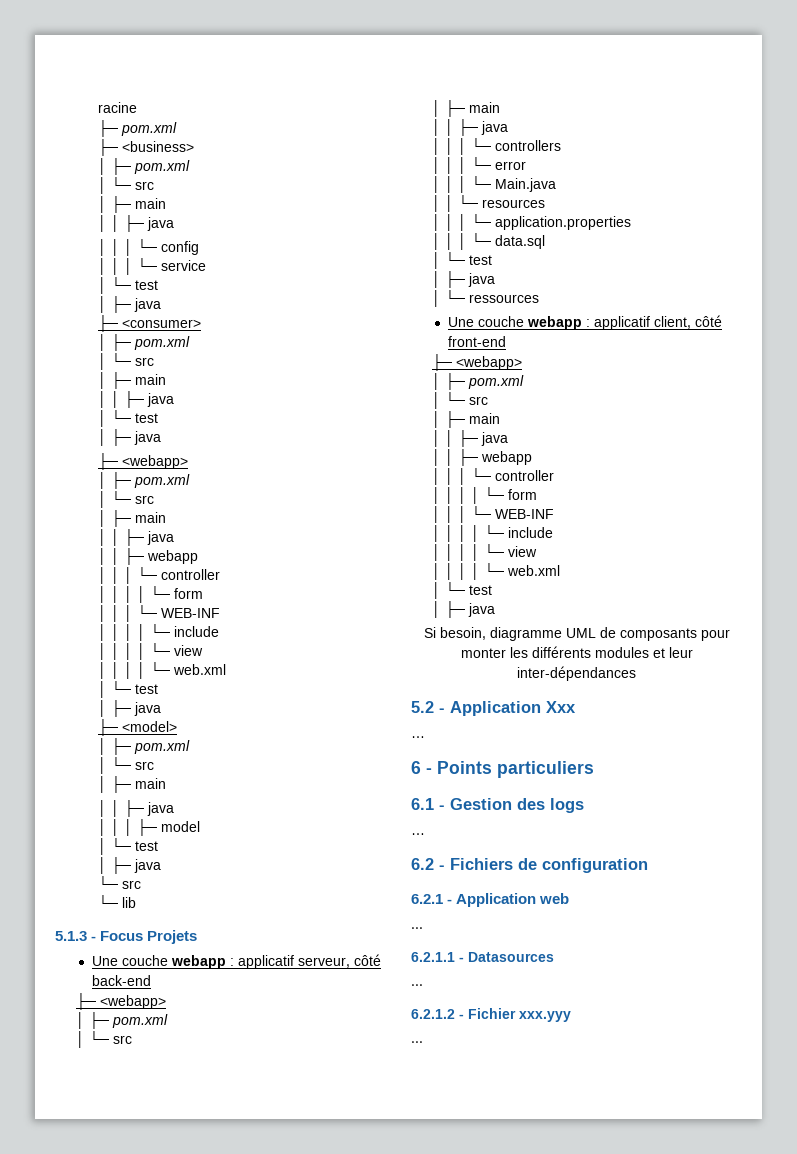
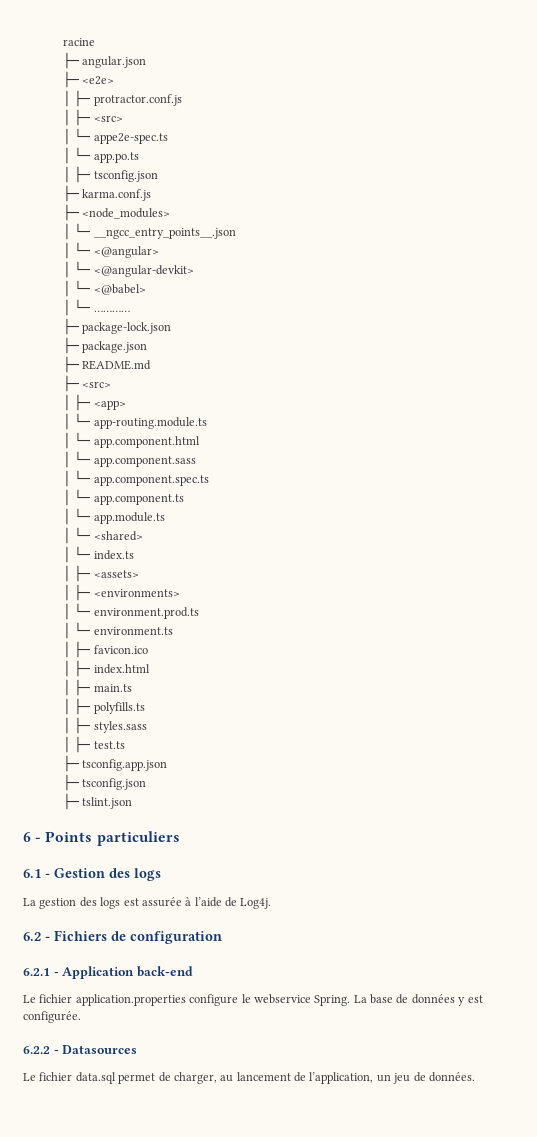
[120,122,177,136] [97,139,194,156] [97,158,190,175] [97,177,154,194] [97,196,166,213] [97,215,174,232] [97,239,199,256] [97,258,206,275] [97,277,158,294] [97,296,161,313] [97,315,201,332] [97,334,190,351] [97,353,154,370] [97,372,166,389] [97,391,174,408] [97,410,158,427] [97,429,161,446] [97,453,188,470] [97,472,190,489] [97,491,154,508] [97,510,166,527] [97,529,174,546] [97,548,198,565] [97,567,220,584] [97,586,203,603] [97,605,220,622] [97,624,219,641] [97,643,203,660] [97,662,226,679] [97,681,158,698] [97,700,161,717] [97,719,177,736] [97,738,190,755] [97,757,154,774] [97,776,166,793] [97,800,174,817] [97,819,200,836] [97,838,158,855] [97,857,161,874] [97,876,141,889] [97,895,136,908] [55,930,198,944] [91,954,381,969] [91,975,151,986] [76,993,167,1010] [76,1012,169,1029] [76,1031,133,1048] [432,100,501,117] [432,119,509,136] [432,138,562,155] [432,157,527,174] [432,176,557,193] [432,195,546,212] [432,214,632,231] [432,233,546,250] [432,252,493,269] [432,271,496,288] [432,290,540,307] [447,315,722,330] [447,336,506,347] [432,354,523,371] [432,373,525,390] [432,392,489,409] [432,411,501,428] [432,430,509,447] [432,449,533,466] [432,468,555,485] [432,487,538,504] [432,506,555,523] [432,525,554,542] [432,544,538,561] [432,563,561,580] [432,582,493,599] [432,601,496,618] [423,627,730,641] [460,646,693,658] [517,666,636,681] [411,701,576,716] [411,736,425,738] pom.xml // ├─ <business> // │ ├─ pom.xml // │ └─ src // │ ├─ main // │ │ ├─ java // │ │ │ └─ config // │ │ │ └─ service // │ └─ test // │ ├─ java // ├─ <consumer> // │ ├─ pom.xml // │ └─ src // │ ├─ main // │ │ ├─ java // │ └─ test // │ ├─ java // ├─ <webapp> // │ ├─ pom.xml // │ └─ src // │ ├─ main // │ │ ├─ java // │ │ ├─ webapp // │ │ │ └─ controller // │ │ │ │ └─ form // │ │ │ └─ WEB-INF // │ │ │ │ └─ include // │ │ │ │ └─ view // │ │ │ │ └─ web.xml // │ └─ test // │ ├─ java // ├─ <model> // │ ├─ pom.xml // │ └─ src // │ ├─ main // │ │ ├─ java // │ │ │ ├─ model // │ └─ test // │ ├─ java // └─ src // └─ lib // 5.1.3 - Focus Projets // Une couche webapp : applicatif serveur, côté back-end // ├─ <webapp> // │ ├─ pom.xml // │ └─ src // │ ├─ main // │ │ ├─ java // │ │ │ └─ controllers // │ │ │ └─ error // │ │ │ └─ Main.java // │ │ └─ resources // │ │ │ └─ application.properties // │ │ │ └─ data.sql // │ └─ test // │ ├─ java // │ └─ ressources // Une couche webapp : applicatif client, côté front-end // ├─ <webapp> // │ ├─ pom.xml // │ └─ src // │ ├─ main // │ │ ├─ java // │ │ ├─ webapp // │ │ │ └─ controller // │ │ │ │ └─ form // │ │ │ └─ WEB-INF // │ │ │ │ └─ include // │ │ │ │ └─ view // │ │ │ │ └─ web.xml // │ └─ test // │ ├─ java // Si besoin, diagramme UML de composants pour monter les différents modules et leur inter-dépendances // 5.2 - Application Xxx // … -> [82,56,147,68] [62,71,115,88] [62,90,182,107] [62,109,123,126] [62,128,168,145] [62,147,139,164] [62,166,158,183] [62,185,152,202] [62,204,171,221] [62,223,236,240] [62,242,159,259] [62,261,194,278] [62,280,146,297] [62,299,130,316] [62,318,172,335] [62,337,148,354] [62,356,152,373] [62,375,112,392] [62,394,126,411] [62,413,207,430] [62,432,200,449] [62,451,196,468] [62,470,209,487] [62,489,184,506] [62,508,165,525] [62,527,143,544] [62,546,134,563] [62,565,139,582] [62,584,180,601] [62,603,199,620] [62,622,173,639] [62,641,148,658] [62,660,150,677] [62,679,132,696] [62,698,145,715] [62,717,147,734] [62,736,125,753] [62,755,168,772] [62,774,147,791] [62,793,133,810] angular.json // ├─ <e2e> // │ ├─ protractor.conf.js // │ ├─ <src> // │ └─ appe2e-spec.ts // │ └─ app.po.ts // │ ├─ tsconfig.json // ├─ karma.conf.js // ├─ <node_modules> // │ └─ __ngcc_entry_points__.json // │ └─ <@angular> // │ └─ <@angular-devkit> // │ └─ <@babel> // │ └─ ………… // ├─ package-lock.json // ├─ package.json // ├─ README.md // ├─ <src> // │ ├─ <app> // │ └─ app-routing.module.ts // │ └─ app.component.html // │ └─ app.component.sass // │ └─ app.component.spec.ts // │ └─ app.component.ts // │ └─ app.module.ts // │ └─ <shared> // │ └─ index.ts // │ ├─ <assets> // │ ├─ <environments> // │ └─ environment.prod.ts // │ └─ environment.ts // │ ├─ favicon.ico // │ ├─ index.html // │ ├─ main.ts // │ ├─ polyfills.ts // │ ├─ styles.sass // │ ├─ test.ts // ├─ tsconfig.app.json // ├─ tsconfig.json // ├─ tslint.json
[411,833,425,835] … -> [23,897,272,909] La gestion des logs est assurée à l’aide de Log4j.
[539,893,570,904] [411,927,423,929] [411,952,554,962] [411,984,423,986] [411,1008,571,1022] [411,1041,423,1043] web // ... // 6.2.1.1 - Datasources // ... // 6.2.1.2 - Fichier xxx.yyy // ... -> [136,966,193,977] [23,994,483,1006] [23,1011,81,1023] [23,1045,138,1054] [23,1072,475,1084] back-end // Le fichier application.properties configure le webservice Spring. La base de données y est configurée. // 6.2.2 - Datasources // Le fichier data.sql permet de charger, au lancement de l’application, un jeu de données.

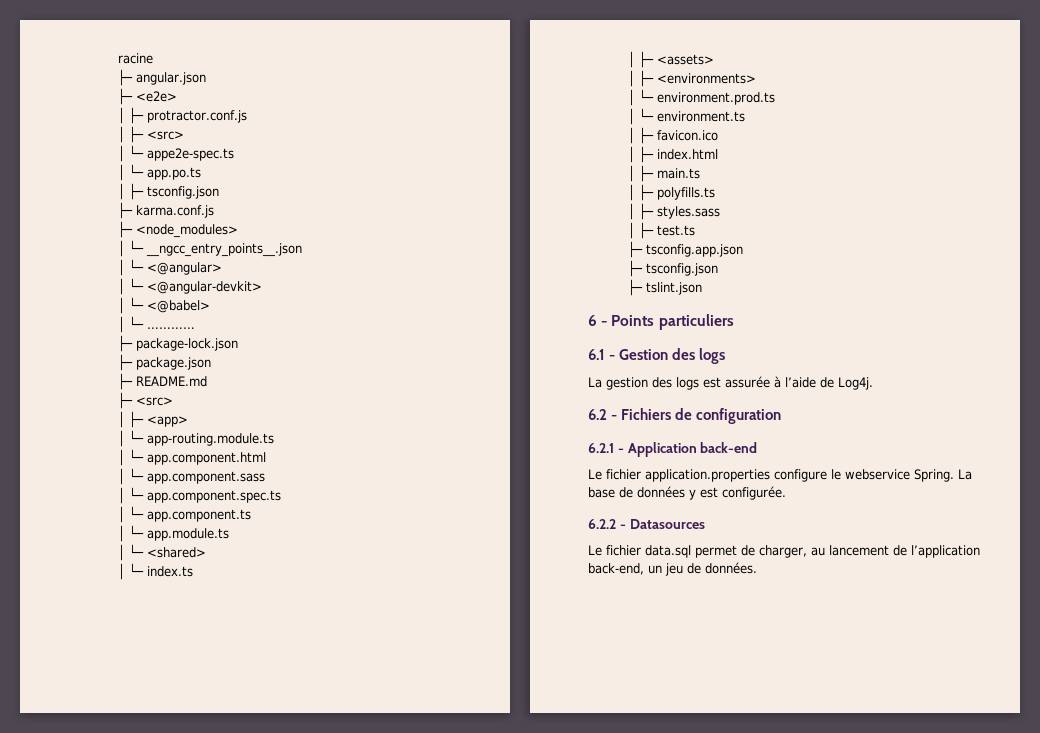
[309,1072,374,1084] l’application, -> [911,545,980,558] [588,563,644,575] l’application back-end,

